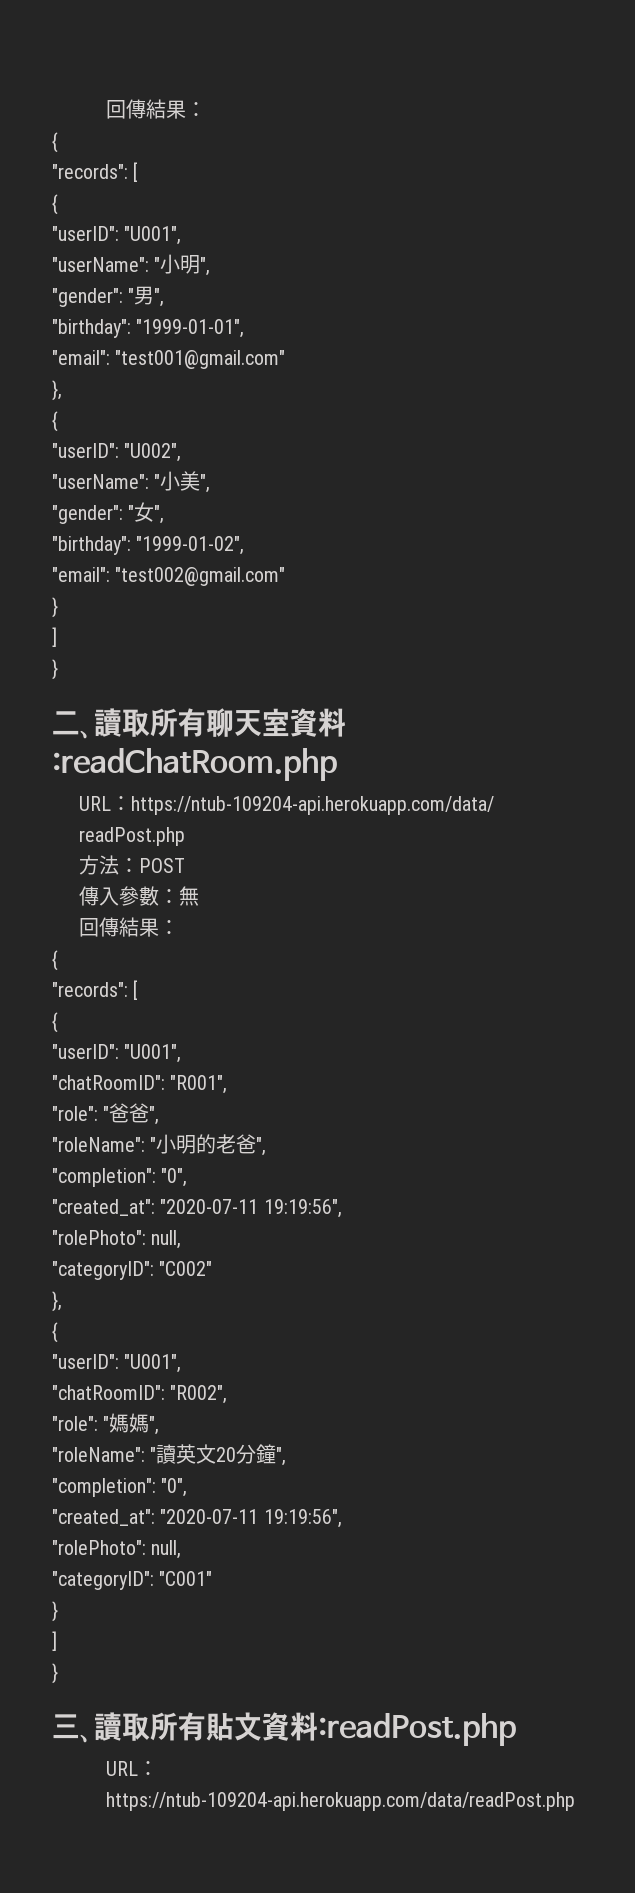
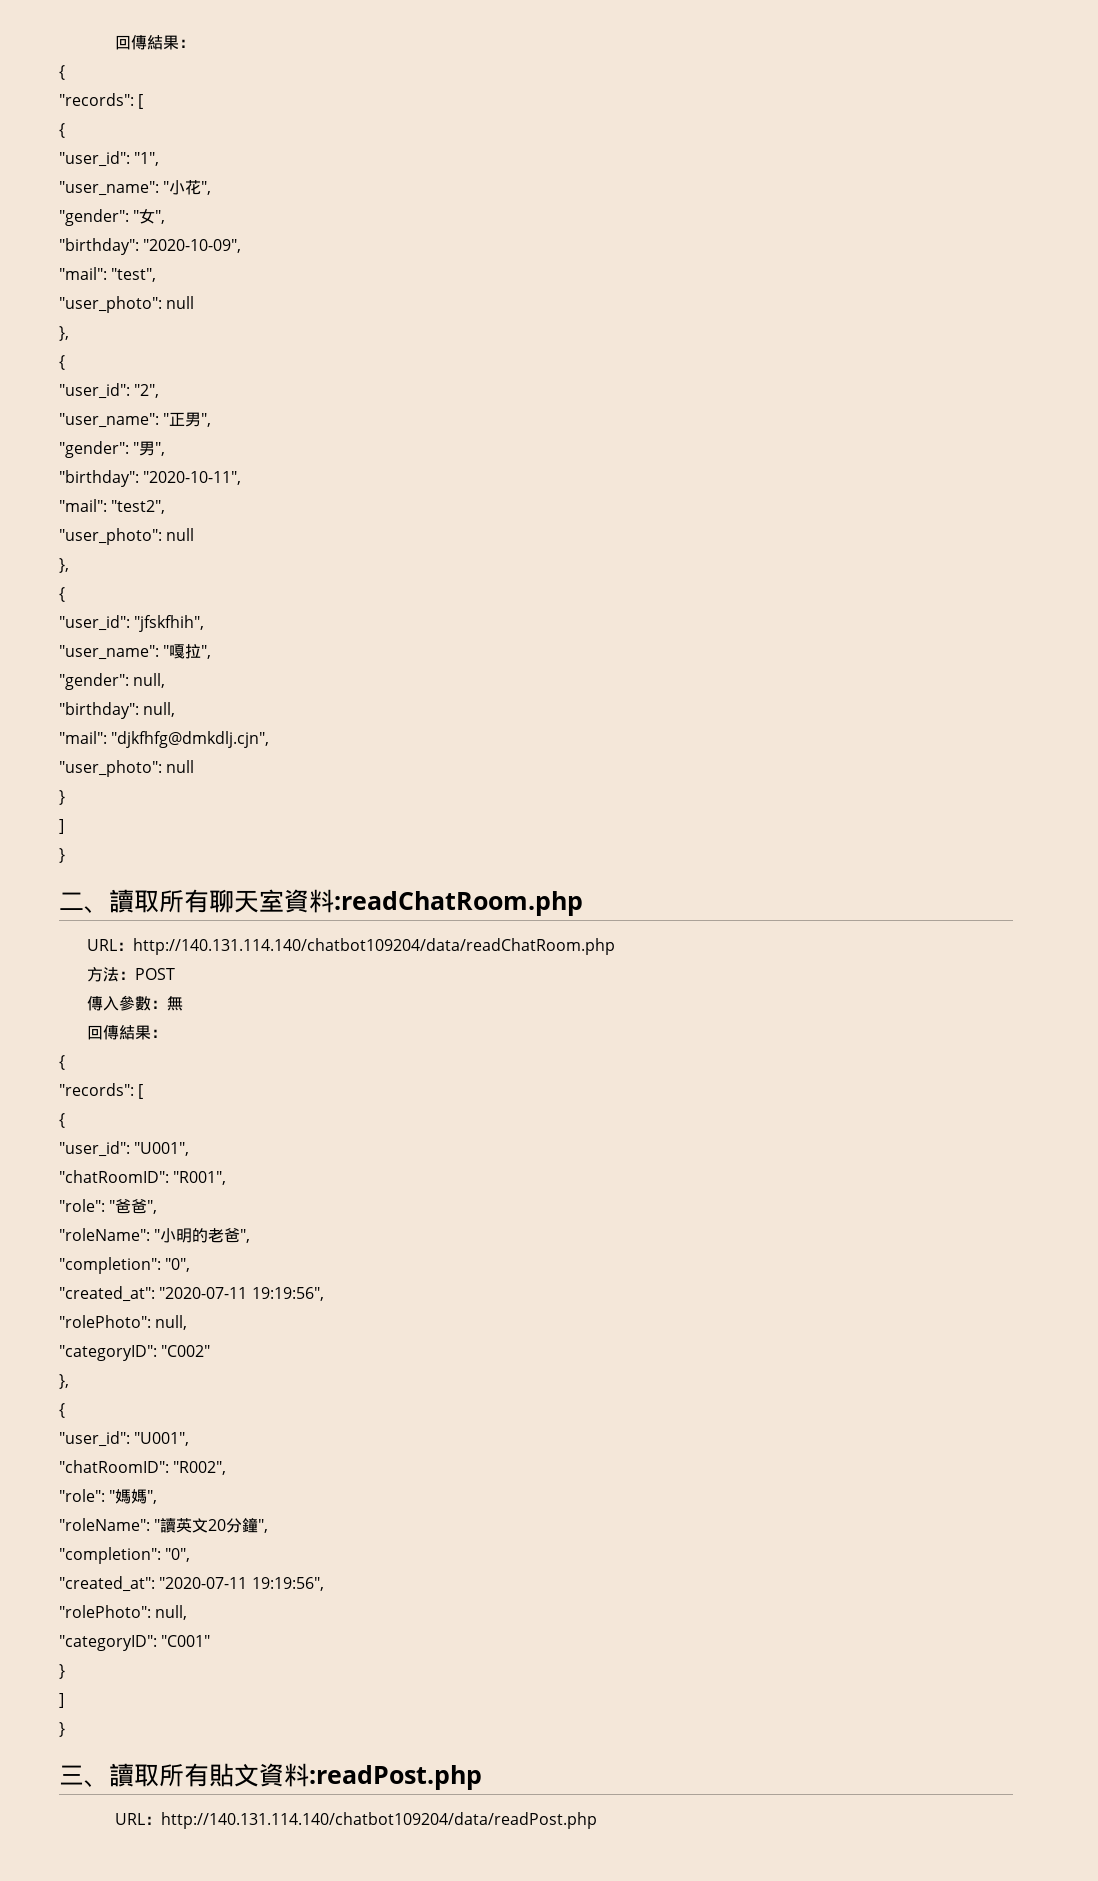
[106,99,207,119] [52,132,58,153] [52,162,139,182] [52,194,58,215] [52,226,182,245] [52,254,201,274] 回傳結果： // { // "records": [ // { // "userID": "U001", // "userName": "小明 -> [115,35,196,50] [59,65,65,80] [59,93,144,109] [59,123,65,138] [59,151,160,167] [59,180,212,196] [59,209,166,226] [59,238,242,255] [59,267,157,282] [59,296,195,313] [59,326,69,341] [59,355,65,370] [59,383,160,399] [59,412,202,428] 回傳結果： // { // "records": [ // { // "user_id": "1", // "user_name": "小花", // "gender": "女", // "birthday": "2020-10-09", // "mail": "test", // "user_photo": null // }, // { // "user_id": "2", // "user_name": "正男
[136,319,245,338] [52,350,286,369] [52,380,62,401] [52,411,58,432] [52,443,182,462] [52,471,211,493] [52,502,165,524] [52,536,245,555] [52,567,286,586] "1999-01-01", // "email": "test001@gmail.com" // }, // { // "userID": "U002", // "userName": "小美", // "gender": "女", // "birthday": "1999-01-02", // "email": "test002@gmail.com" -> [143,471,242,485] [59,499,166,514] [59,528,195,545] [59,558,69,573] [59,587,65,602] [59,615,205,632] [59,644,212,660] [59,673,166,690] [59,702,176,719] [59,731,270,748] [59,760,195,777] "2020-10-11", // "mail": "test2", // "user_photo": null // }, // { // "user_id": "jfskfhih", // "user_name": "嘎拉", // "gender": null, // "birthday": null, // "mail": "djkfhfg@dmkdlj.cjn", // "user_photo": null
[131,796,495,815] [79,827,186,846] https://ntub-109204-api.herokuapp.com/data/ readPost.php -> [133,938,616,955] http://140.131.114.140/chatbot109204/data/readChatRoom.php
[52,1044,119,1059] "userID": -> [59,1141,130,1157] "user_id":
[52,1354,119,1369] "userID": -> [59,1431,130,1447] "user_id":
[106,1792,576,1811] https://ntub-109204-api.herokuapp.com/data/readPost.php -> [161,1812,598,1829] http://140.131.114.140/chatbot109204/data/readPost.php

